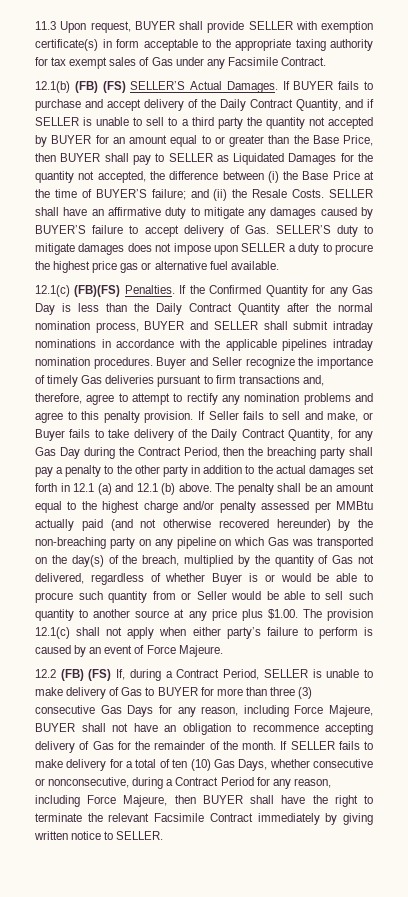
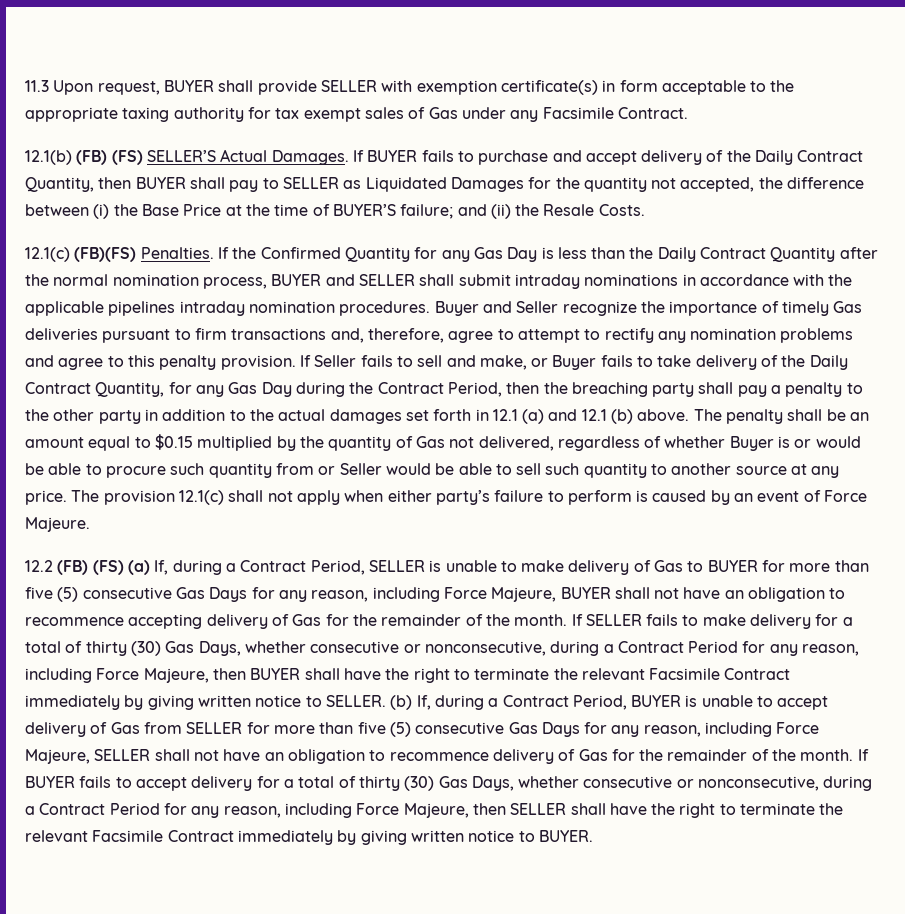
[345,99,374,108] [35,117,373,129] [35,135,373,147] and if SELLER is unable to sell to a third party the quantity not accepted by BUYER for an amount equal to or greater than the Base Price, -> (94, 184) none
[329,189,373,198] [35,207,374,219] [35,225,374,237] [35,243,373,255] [35,261,279,273] SELLER shall have an affirmative duty to mitigate any damages caused by BUYER’S failure to accept delivery of Gas. SELLER’S duty to mitigate damages does not impose upon SELLER a duty to procure the highest price gas or alternative fuel available. -> (645, 210) none
[81,501,373,513] [35,519,373,531] [35,537,373,549] [35,555,180,567] the highest charge and/or penalty assessed per MMBtu actually paid (and not otherwise recovered hereunder) by the non-breaching party on any pipeline on which Gas was transported on the day(s) of the breach, -> [154,434,193,450] $0.15
[211,609,298,621] price plus $1.00. -> [25,490,67,505] price.
(112, 675) none -> [127,560,150,575] (a)
[269,687,313,699] three (3) -> [25,587,79,602] five (5)
[172,759,211,771] ten (10) -> [85,641,161,656] thirty (30)
(164, 835) none -> [390,695,829,710] [25,722,820,737] [25,749,869,764] [25,776,873,791] [25,803,844,818] [25,830,593,845] (b) If, during a Contract Period, BUYER is unable to accept delivery of Gas from SELLER for more than five (5) consecutive Gas Days for any reason, including Force Majeure, SELLER shall not have an obligation to recommence delivery of Gas for the remainder of the month. If BUYER fails to accept delivery for a total of thirty (30) Gas Days, whether consecutive or nonconsecutive, during a Contract Period for any reason, including Force Majeure, then SELLER shall have the right to terminate the relevant Facsimile Contract immediately by giving written notice to BUYER.

